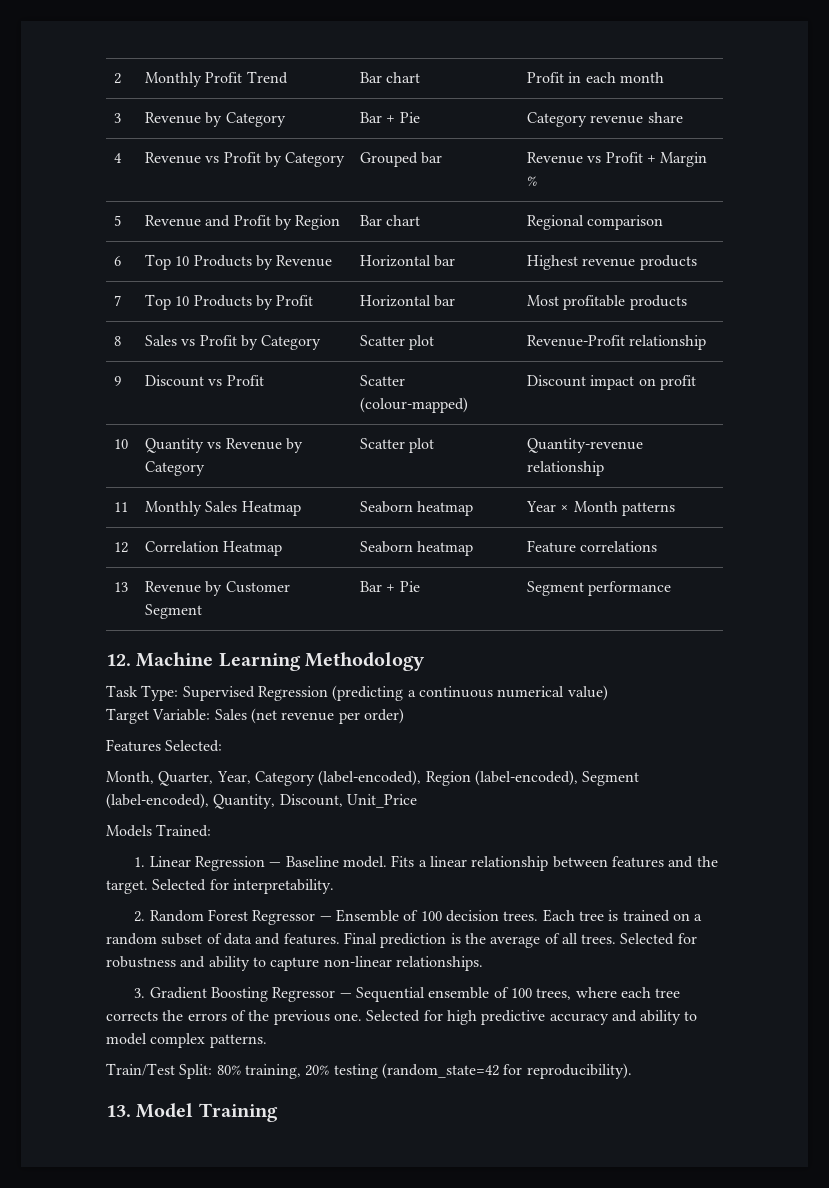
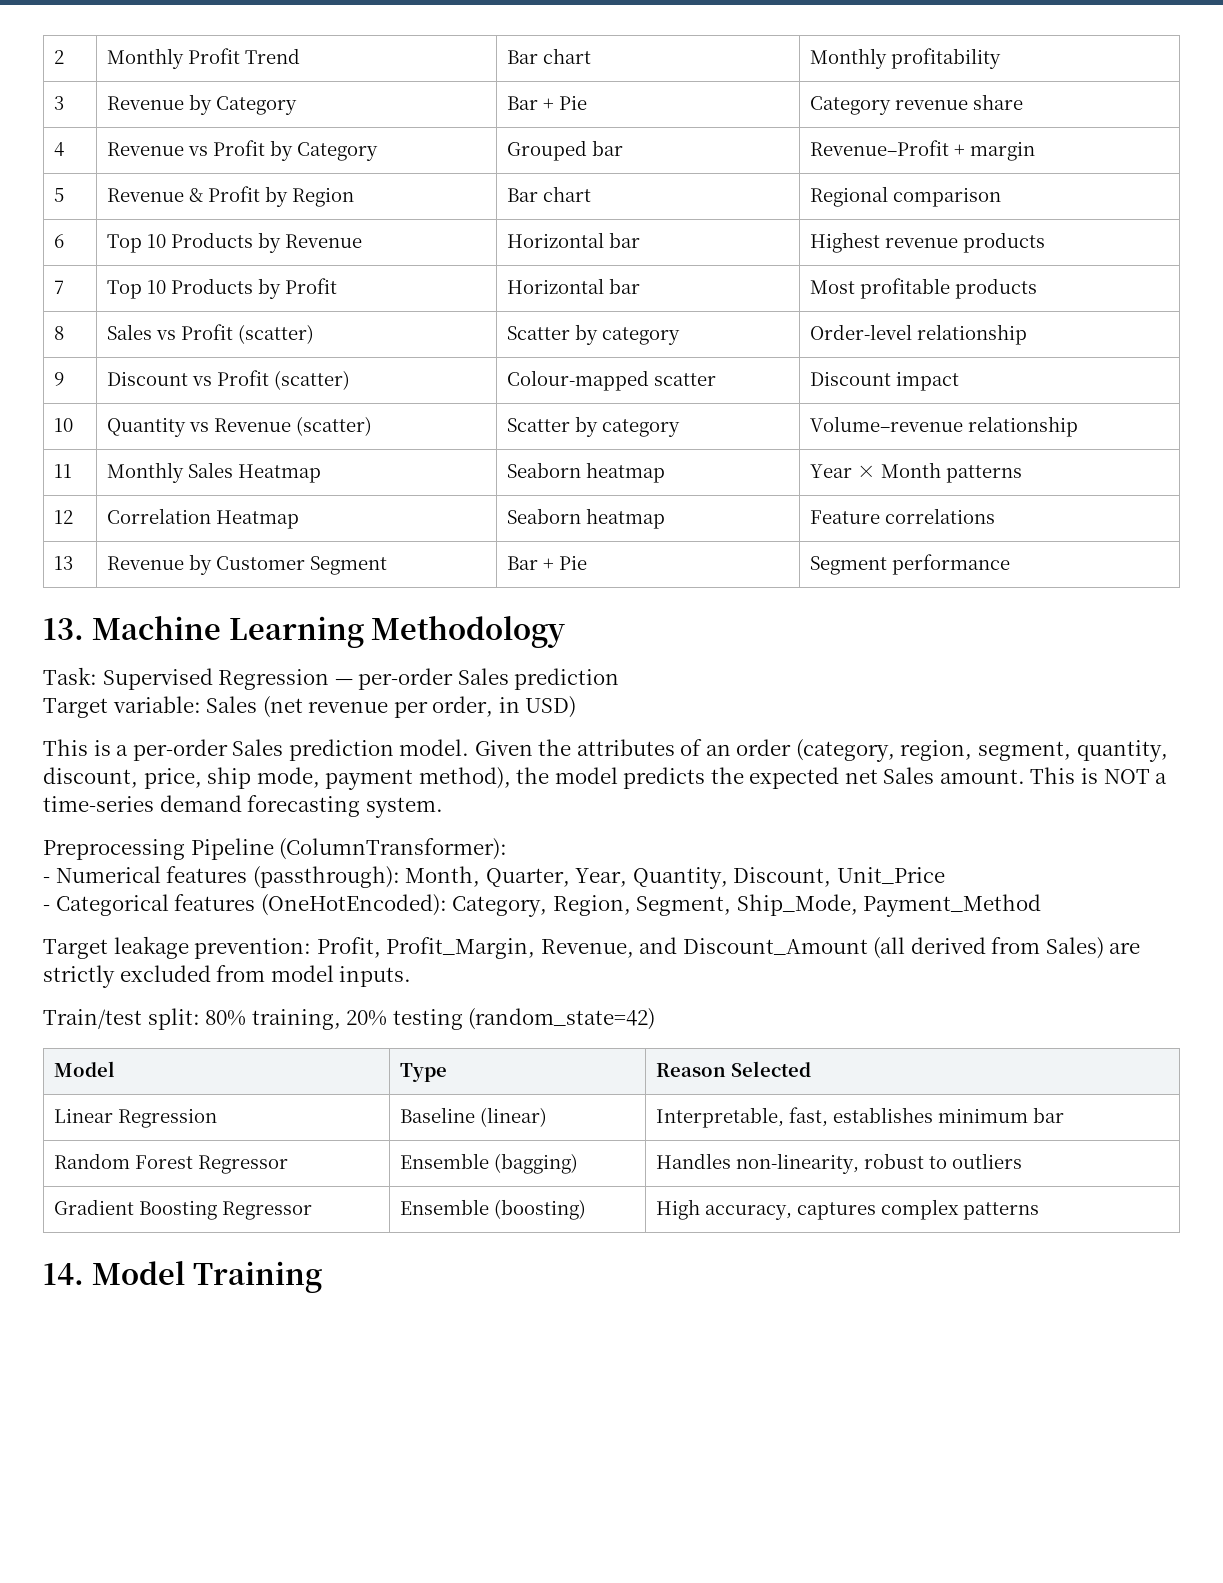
[527,72,665,83] Profit in each month -> [809,48,1001,69] Monthly profitability
[527,152,708,167] [527,176,538,186] Revenue vs Profit + Margin % -> [809,140,1035,161] Revenue–Profit + margin
[205,215,231,227] and -> [188,188,203,202] &
[241,335,322,350] [360,335,435,350] [527,335,626,347] by Category | Scatter plot | Revenue-Profit -> [237,324,314,344] [506,324,680,345] [809,324,912,340] (scatter) | Scatter by category | Order-level
[360,375,406,386] [360,397,469,413] | Scatter (colour-mapped) -> [273,370,350,390] [506,370,716,391] (scatter) | Colour-mapped scatter
[638,375,697,390] on profit -> (959, 381) none
[286,438,304,453] [145,461,206,476] [360,438,435,453] [527,438,644,453] by Category | Scatter plot | Quantity-revenue -> [295,416,372,436] [506,416,680,437] [809,416,963,432] (scatter) | Scatter by category | Volume–revenue
[106,654,131,666] 12. -> [43,618,84,640] 13.
[106,685,608,701] [106,708,211,724] Task Type: Supervised Regression (predicting a continuous numerical value) // Target Variable: -> [43,667,620,690] [43,696,201,718] Task: Supervised Regression — per-order Sales prediction // Target variable:
[363,708,404,724] [106,739,223,752] [106,770,640,786] [106,793,417,809] [106,824,212,837] [134,855,718,871] [106,879,334,894] [134,909,703,925] [106,932,697,948] [106,956,483,971] [134,987,681,1002] [106,1010,698,1025] [106,1033,267,1048] [106,1063,632,1079] [106,1105,131,1117] order) // Features Selected: // Month, Quarter, Year, Category (label-encoded), Region (label-encoded), Segment (label-encoded), Quantity, Discount, Unit_Price // Models Trained: // 1. Linear Regression — Baseline model. Fits a linear relationship between features and the target. Selected for interpretability. // 2. Random Forest Regressor — Ensemble of 100 decision trees. Each tree is trained on a random subset of data and features. Final prediction is the average of all trees. Selected for robustness and ability to capture non-linear relationships. // 3. Gradient Boosting Regressor — Sequential ensemble of 100 trees, where each tree corrects the errors of the previous one. Selected for high predictive accuracy and ability to model complex patterns. // Train/Test Split: 80% training, 20% testing (random_state=42 for reproducibility). // 13. -> [432,696,577,718] [43,739,1168,762] [43,767,1168,790] [43,795,443,818] [43,838,508,860] [43,866,945,889] [43,894,1042,917] [43,936,1141,959] [43,965,412,988] [43,1008,656,1030] [53,1061,115,1077] [399,1063,447,1082] [655,1061,811,1077] [53,1108,217,1128] [399,1107,547,1127] [655,1107,1064,1128] [53,1153,288,1174] [399,1153,578,1174] [655,1153,1022,1174] [53,1199,312,1220] [399,1199,586,1220] [655,1199,1039,1220] [43,1263,84,1285] order, in USD) // This is a per-order Sales prediction model. Given the attributes of an order (category, region, segment, quantity, discount, price, ship mode, payment method), the model predicts the expected net Sales amount. This is NOT a time-series demand forecasting system. // Preprocessing Pipeline (ColumnTransformer): // - Numerical features (passthrough): Month, Quarter, Year, Quantity, Discount, Unit_Price // - Categorical features (OneHotEncoded): Category, Region, Segment, Ship_Mode, Payment_Method // Target leakage prevention: Profit, Profit_Margin, Revenue, and Discount_Amount (all derived from Sales) are strictly excluded from model inputs. // Train/test split: 80% training, 20% testing (random_state=42) // Model | Type | Reason Selected // Linear Regression | Baseline (linear) | Interpretable, fast, establishes minimum bar // Random Forest Regressor | Ensemble (bagging) | Handles non-linearity, robust to outliers // Gradient Boosting Regressor | Ensemble (boosting) | High accuracy, captures complex patterns // 14.

